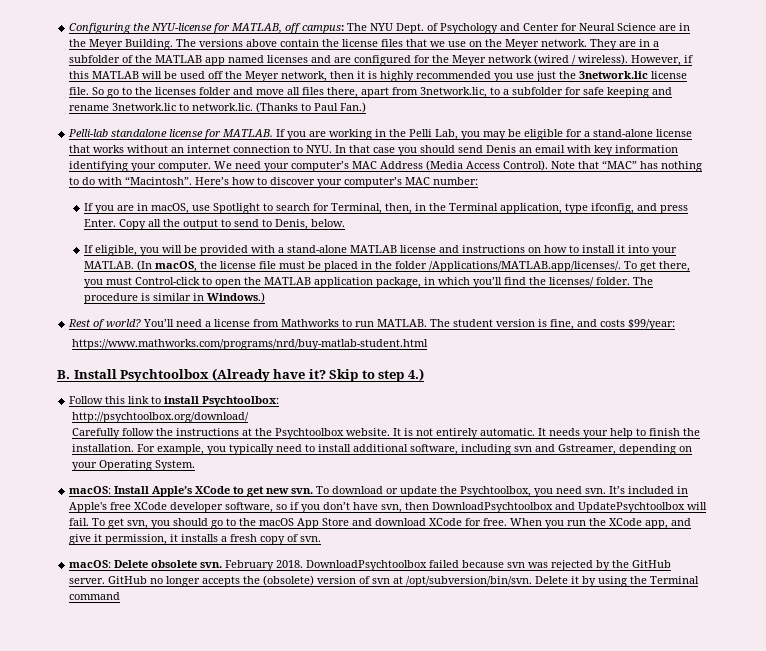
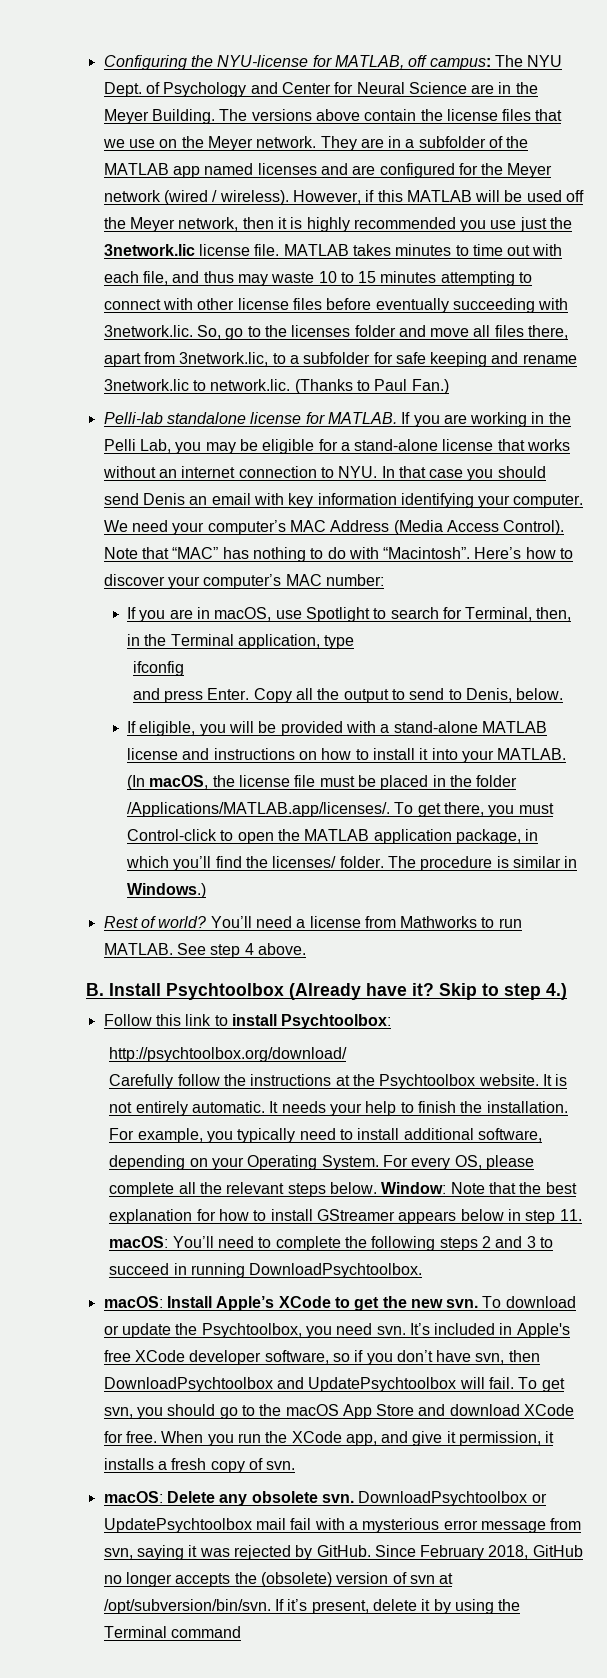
[92,87,105,95] So -> [283,244,563,256] [103,271,533,286] [103,298,569,313] [103,325,221,339] MATLAB takes minutes to time out with each file, and thus may waste 10 to 15 minutes attempting to connect with other license files before eventually succeeding with 3network.lic. So,
[590,203,634,214] ifconfig, -> [132,661,184,676] // ifconfig //
[430,319,676,330] [71,339,428,350] The student version is fine, and costs $99/year: // https://www.mathworks.com/programs/nrd/buy-matlab-student.html -> [176,943,306,958] See step 4 above.
[460,444,616,455] including svn and Gstreamer, -> (542, 1135) none
(195, 465) none -> [382,1155,534,1170] [109,1182,577,1197] [109,1209,582,1224] [109,1236,553,1251] [109,1263,423,1278] For every OS, please complete all the relevant steps below. Window: Note that the best explanation for how to install GStreamer appears below in step 11. macOS: You’ll need to complete the following steps 2 and 3 to succeed in running DownloadPsychtoolbox.
(265, 491) none -> [382,1296,407,1308] the
(149, 564) none -> [219,1494,248,1506] any
[225,560,672,571] [69,578,106,584] February 2018. DownloadPsychtoolbox failed because svn was rejected by the GitHub server. -> [358,1491,547,1506] [103,1518,582,1533] [103,1545,529,1560] DownloadPsychtoolbox or UpdatePsychtoolbox mail fail with a mysterious error message from svn, saying it was rejected by GitHub. Since February 2018,
[535,576,569,584] Delete -> [274,1599,417,1614] If it’s present, delete

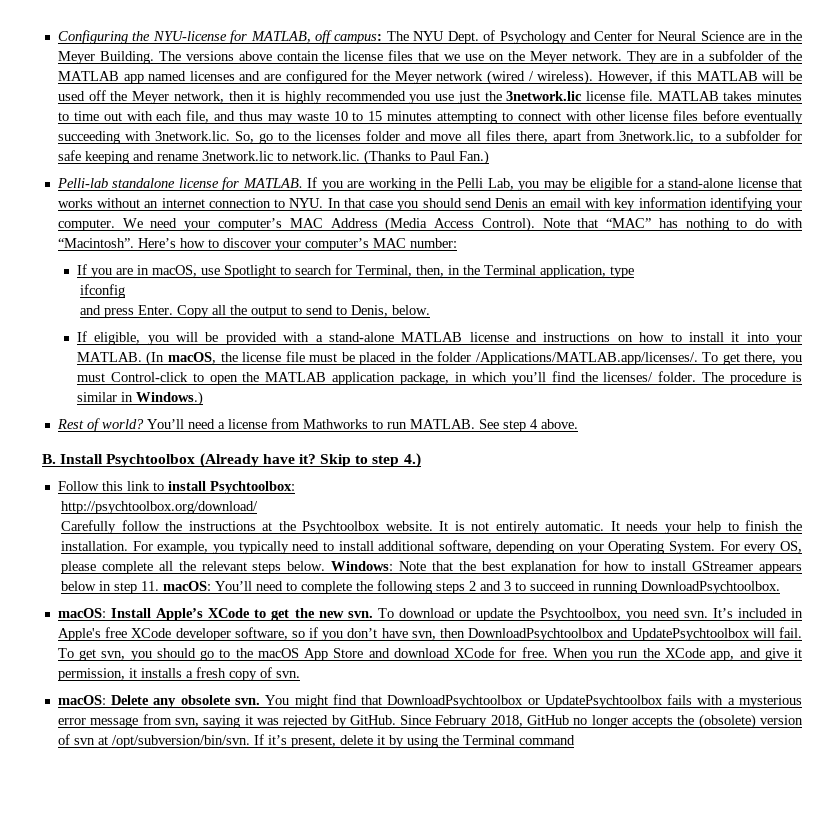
[381,1182,447,1194] Window: -> [331,561,394,571] Windows:
(354, 1498) none -> [265,694,383,708] You might find that
[255,1518,312,1530] mail fail -> [667,694,693,705] fails

